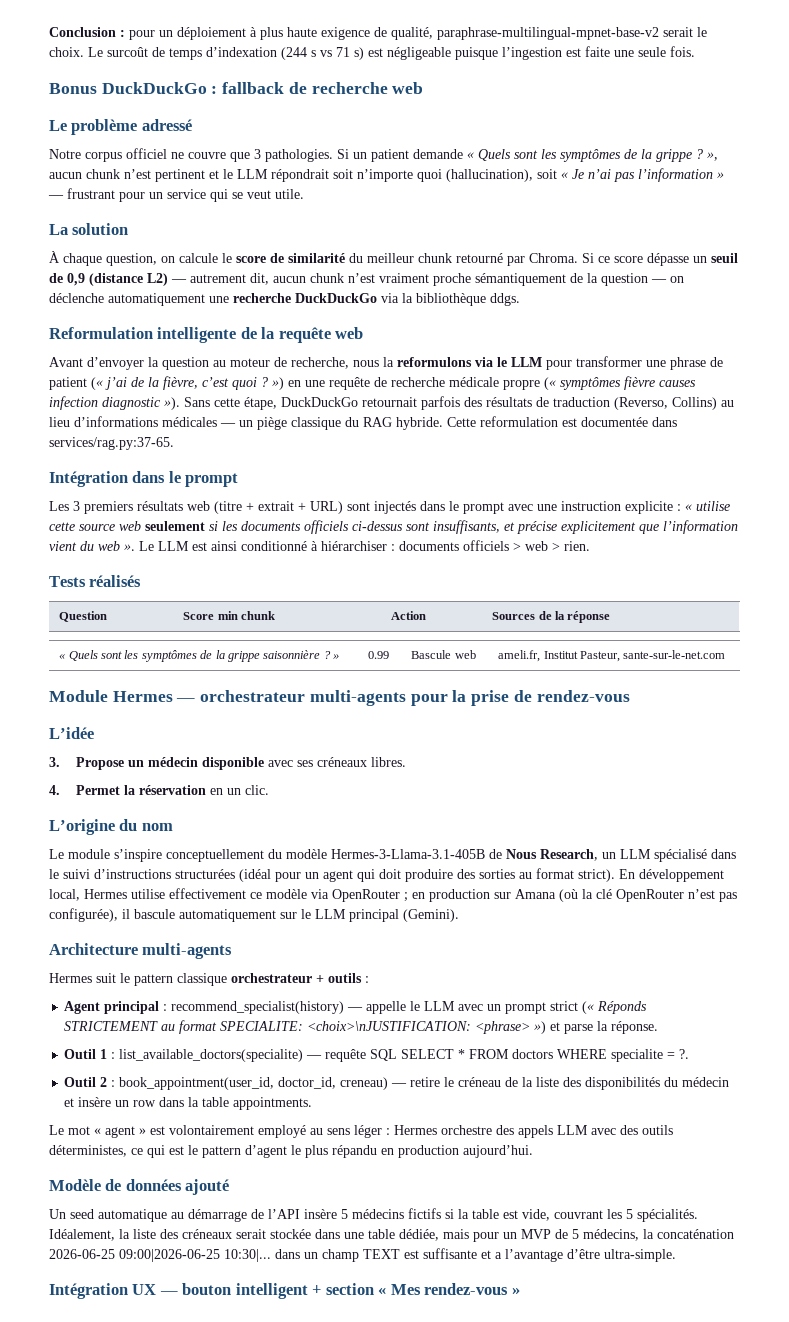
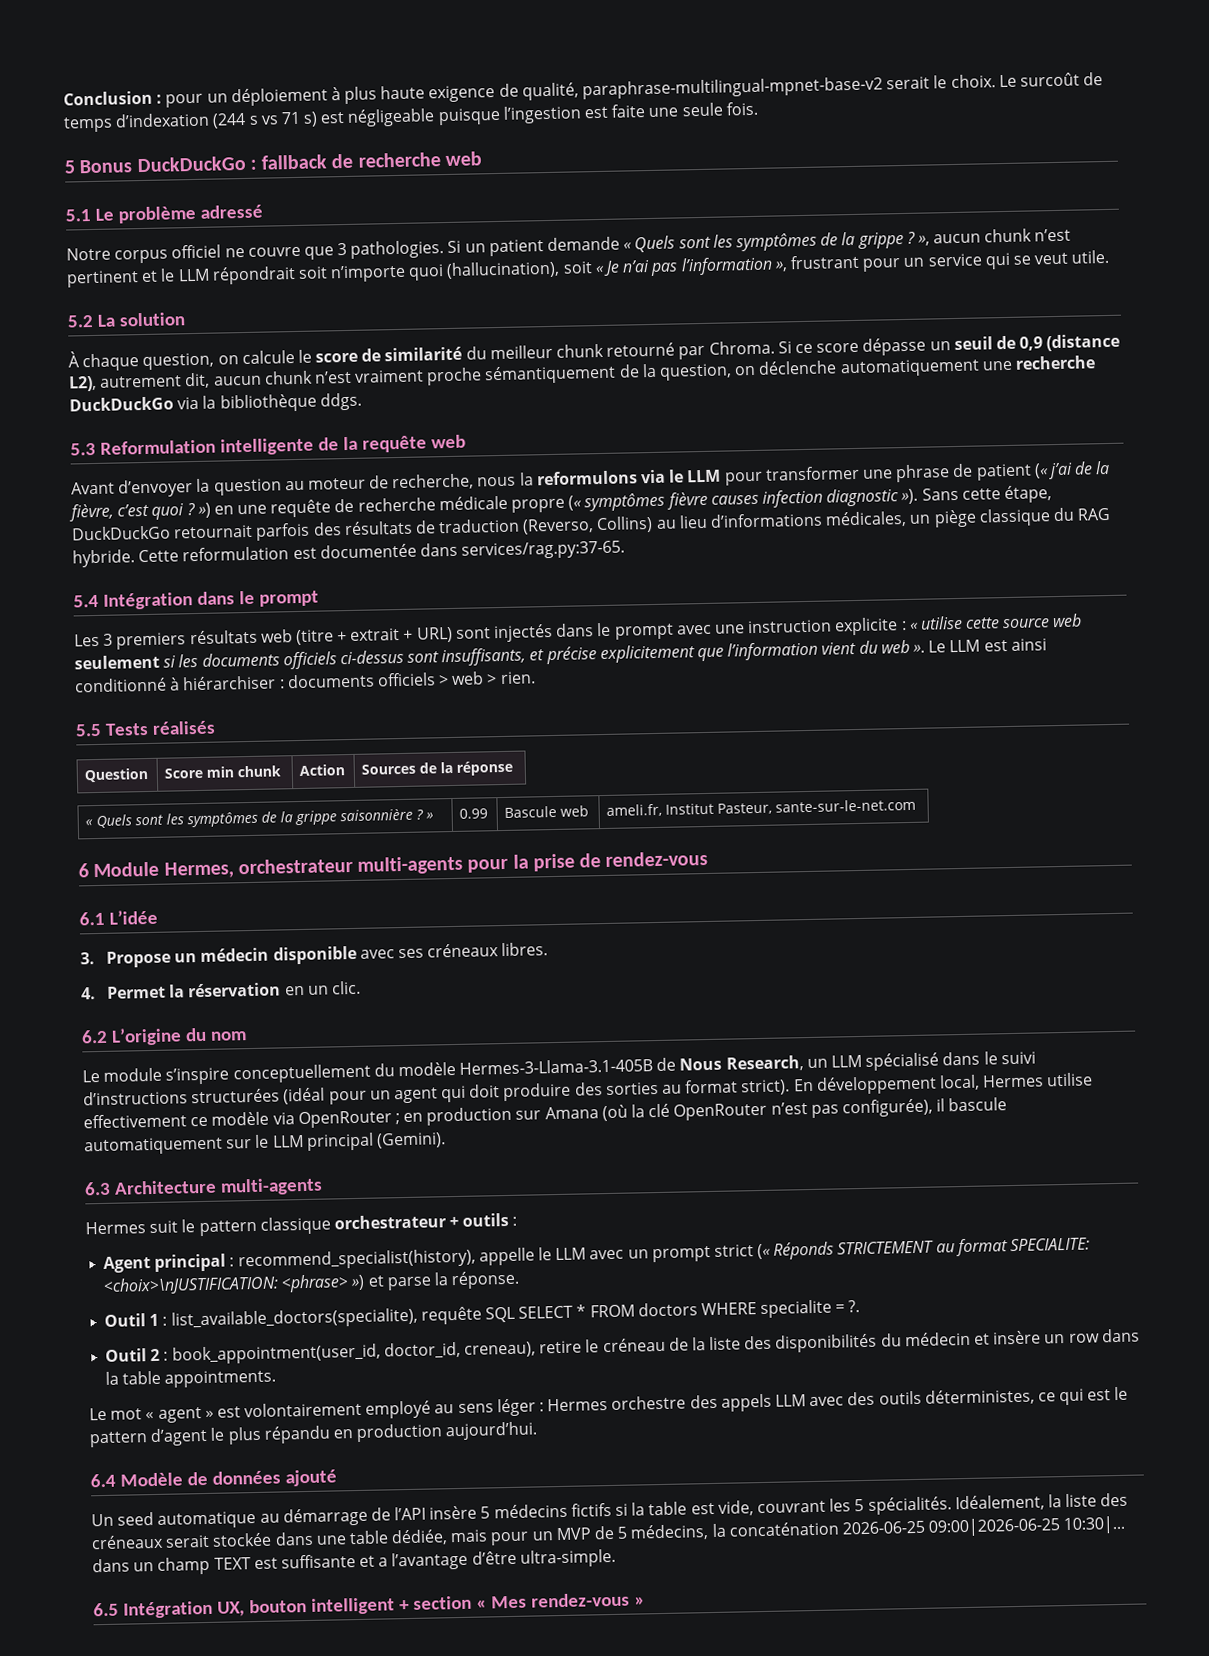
(695, 51) none -> [64,160,75,174] 5
(424, 88) none -> [65,209,91,222] 5.1
[717,172,724,179] [48,195,64,199] » — -> [774,261,788,272] »,
(304, 194) none -> [67,314,94,328] 5.2
[147,273,187,286] L2) — -> [68,375,97,392] L2),
[601,273,667,286] question — -> [659,363,733,381] question,
(520, 299) none -> [70,442,96,456] 5.3
[162,417,236,427] médicales — -> [825,510,908,528] médicales,
(174, 443) none -> [73,594,99,608] 5.4
(590, 546) none -> [75,723,102,737] 5.5
[49,690,196,702] Module Hermes — -> [78,861,234,879] 6 Module Hermes,
(630, 696) none -> [79,911,105,926] 6.1
(269, 790) none -> [81,1029,108,1044] 6.2
(459, 915) none -> [84,1181,111,1196] 6.3
[171,1001,364,1014] recommend_specialist(history) — -> [237,1248,476,1271] recommend_specialist(history),
[119,1049,323,1062] list_available_doctors(specialite) — -> [170,1307,418,1330] list_available_doctors(specialite),
[340,1077,408,1090] creneau) — -> [463,1341,536,1358] creneau),
(533, 1151) none -> [90,1473,116,1488] 6.4
[49,1283,178,1299] Intégration UX — -> [93,1600,245,1619] 6.5 Intégration UX,

